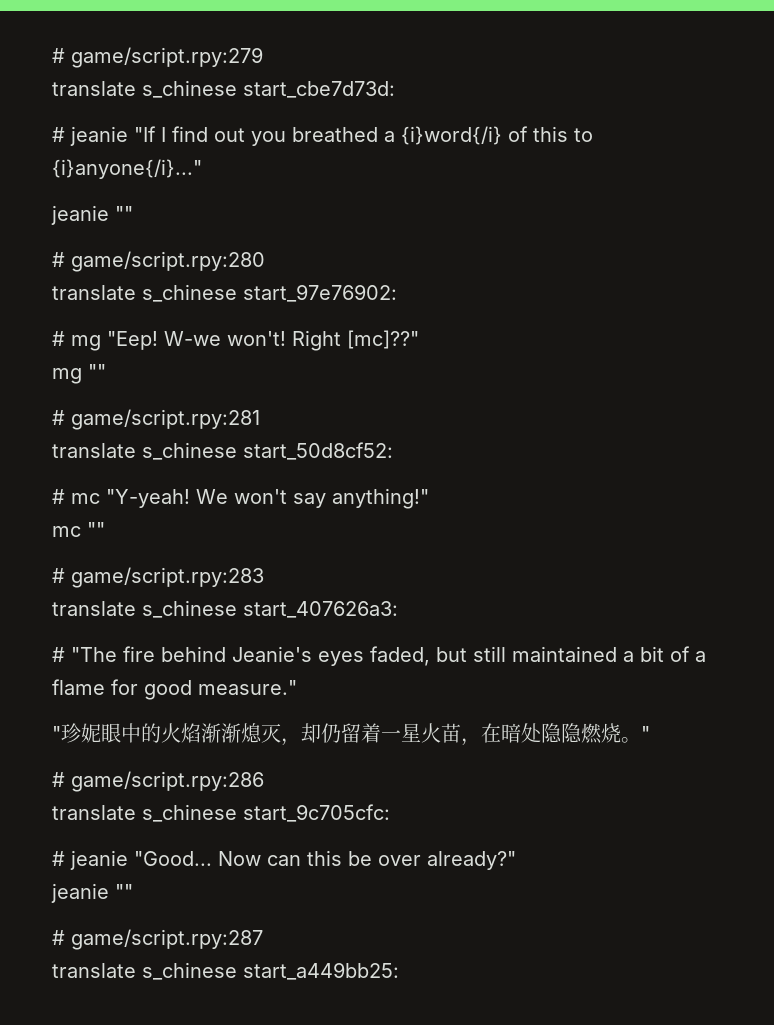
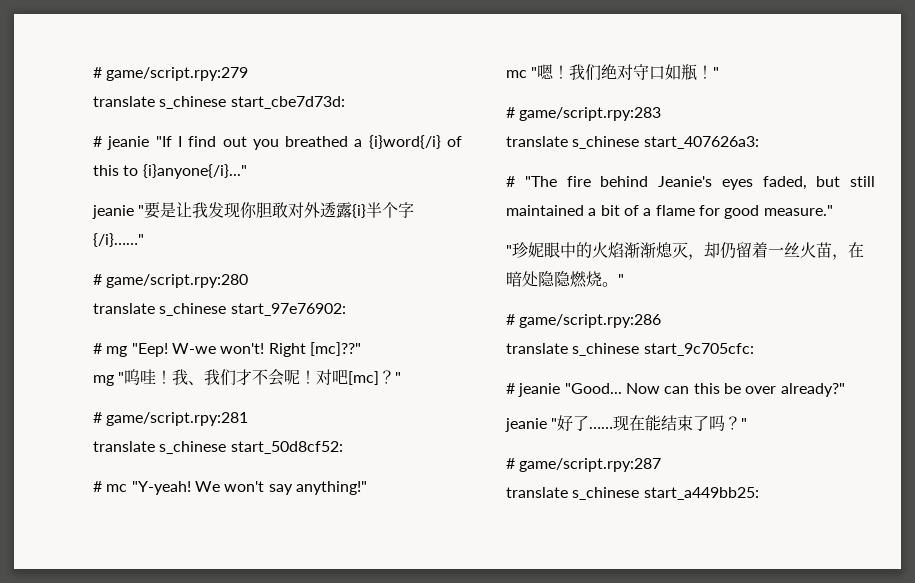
[115,206,133,221] "" -> [138,202,415,219] [93,233,144,247] "要是让我发现你胆敢对外透露{i}半个字{/i}……"
[88,364,106,379] "" -> [118,369,402,386] "呜哇！我、我们才不会呢！对吧[mc]？"
[87,522,105,537] "" -> [531,64,720,81] "嗯！我们绝对守口如瓶！"
[401,723,421,742] 星 -> [784,242,800,257] 丝
[115,884,133,899] "" -> [551,415,748,431] "好了……现在能结束了吗？"

